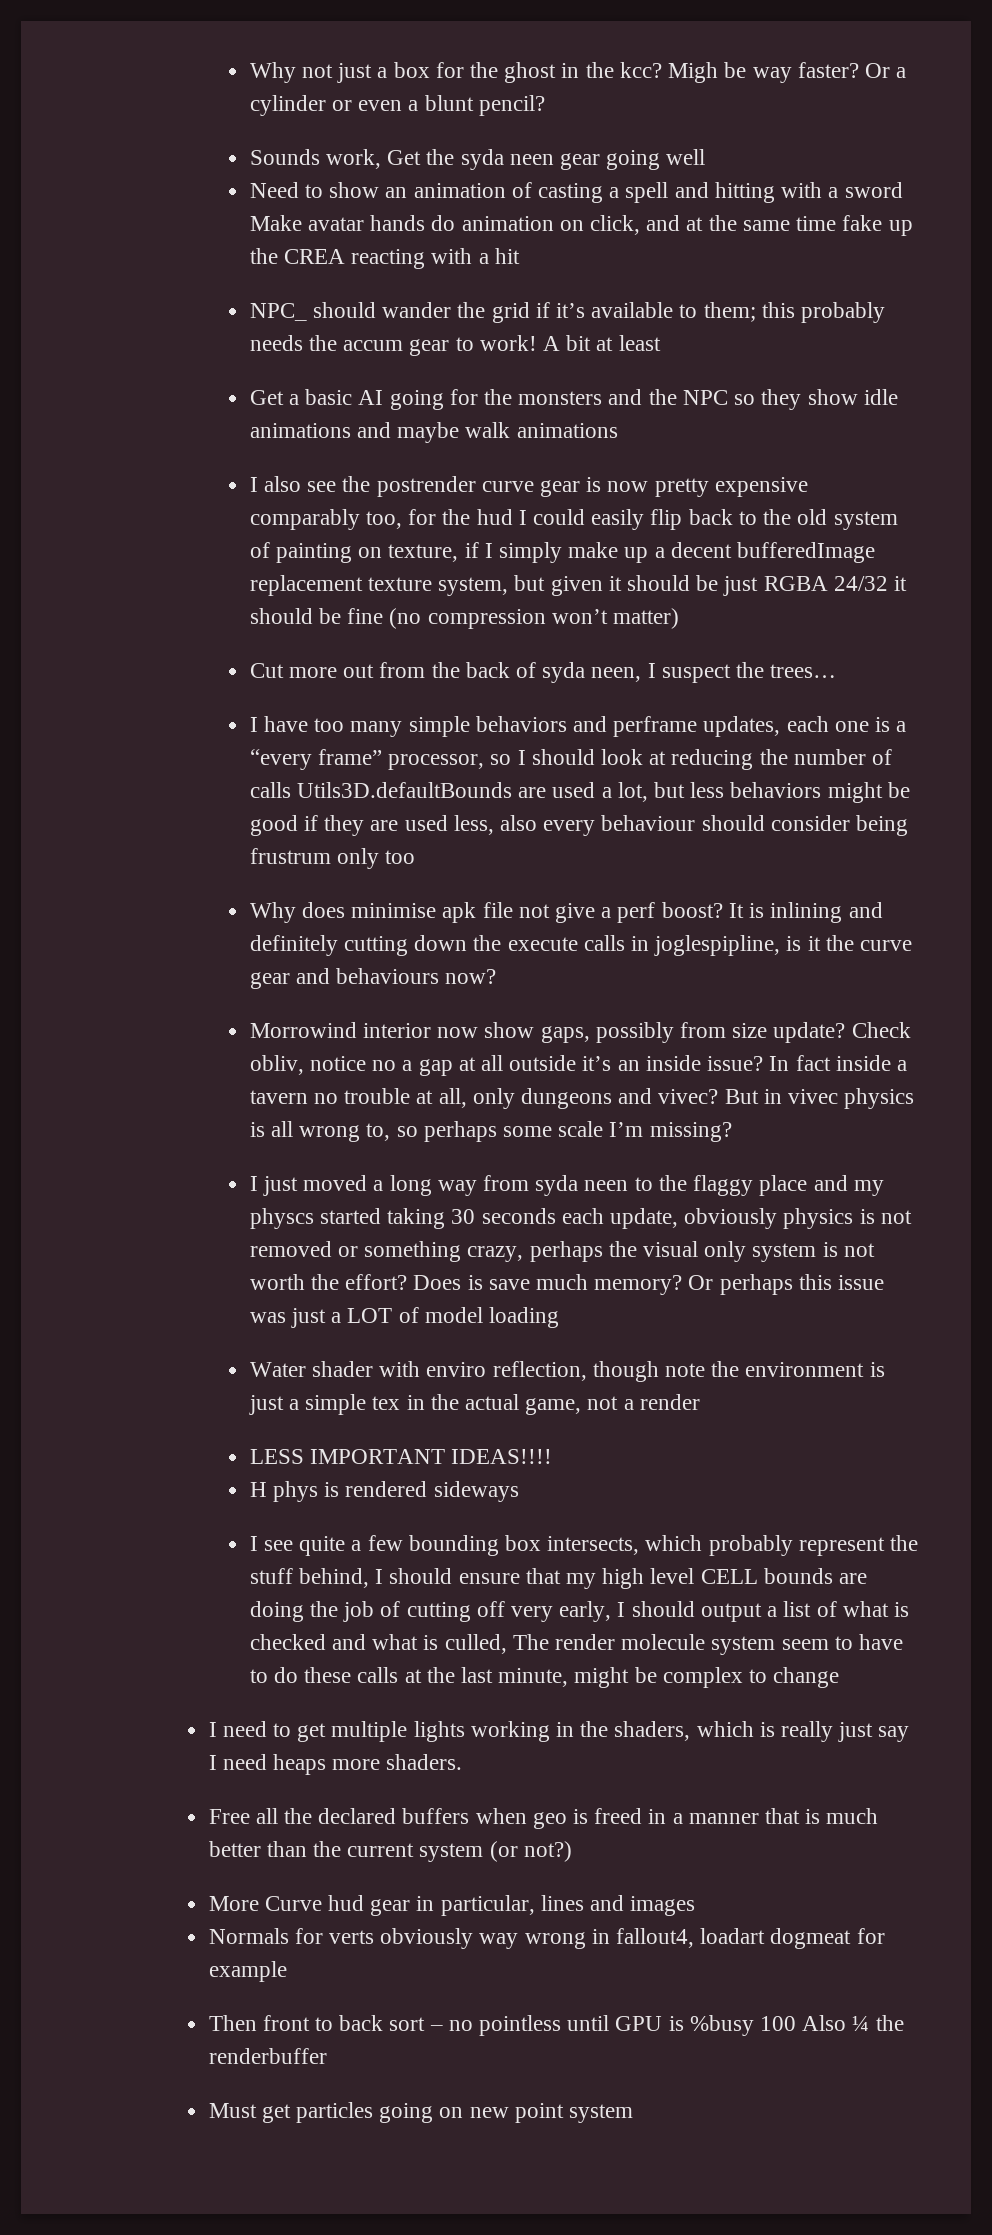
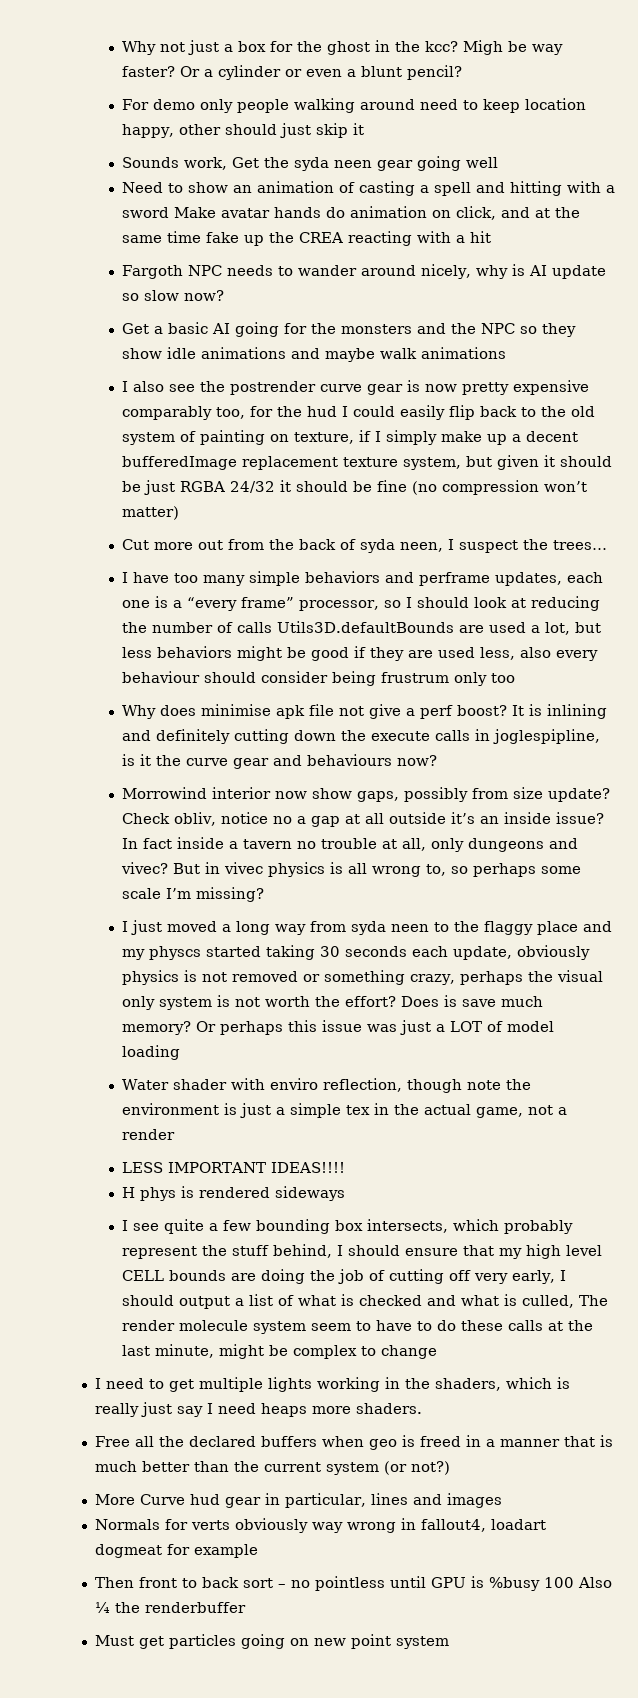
(545, 105) none -> [121,98,586,113] [121,123,364,138] // For demo only people walking around need to keep location happy, other should just skip it
[249,302,886,323] [249,335,661,356] NPC_ should wander the grid if it’s available to them; this probably needs the accum gear to work! A bit at least -> [121,264,606,279] [121,290,224,301] Fargoth NPC needs to wander around nicely, why is AI update so slow now?

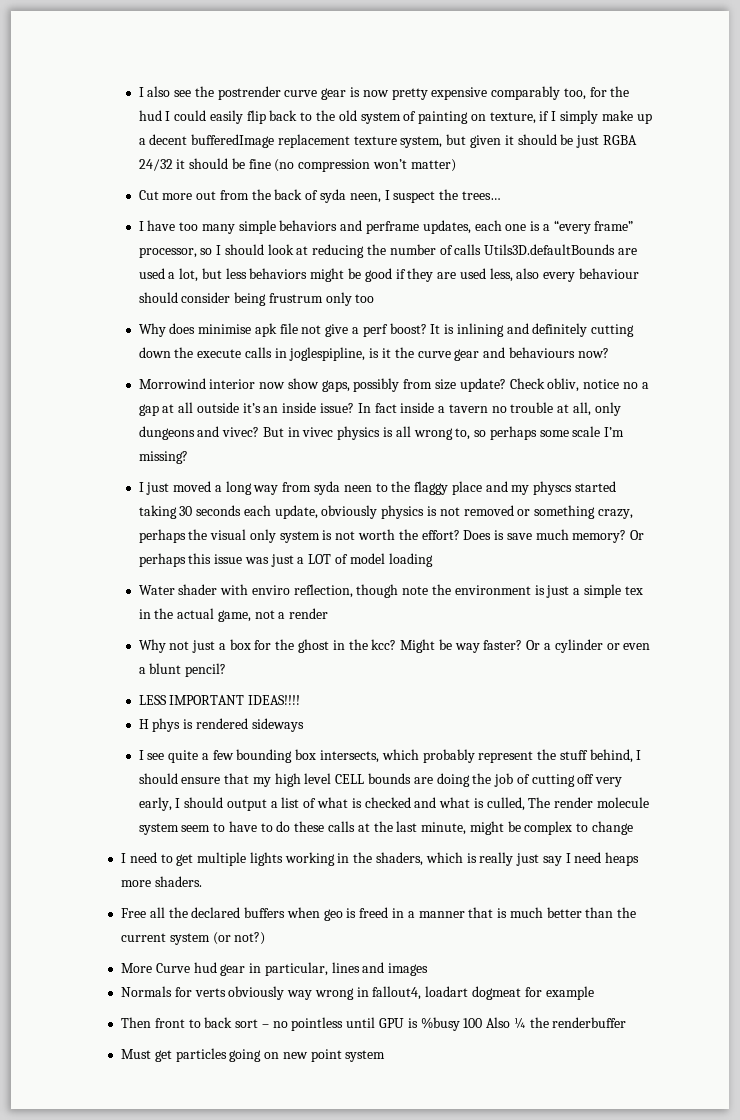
[121,40,563,55] [121,65,462,80] [121,98,586,113] [121,123,364,138] [121,156,498,171] [121,181,615,196] [121,206,580,220] [121,231,491,246] [121,264,606,279] [121,290,224,301] [121,322,576,337] [121,347,506,362] Why not just a box for the ghost in the kcc? Migh be way faster? Or a cylinder or even a blunt pencil? // For demo only people walking around need to keep location happy, other should just skip it // Sounds work, Get the syda neen gear going well // Need to show an animation of casting a spell and hitting with a sword Make avatar hands do animation on click, and at the same time fake up the CREA reacting with a hit // Fargoth NPC needs to wander around nicely, why is AI update so slow now? // Get a basic AI going for the monsters and the NPC so they show idle animations and maybe walk animations // -> (138, 92) none
(175, 1134) none -> [138,639,651,653] [138,663,227,677] // Why not just a box for the ghost in the kcc? Might be way faster? Or a cylinder or even a blunt pencil?

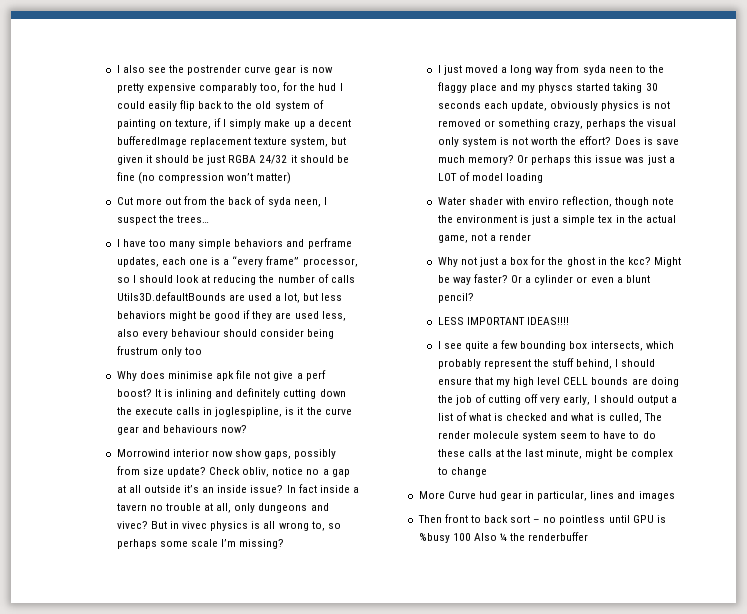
[138,718,304,732] // H phys is rendered sideways -> (569, 321) none
[120,852,640,866] [120,876,202,887] [120,907,637,921] [120,932,266,945] // I need to get multiple lights working in the shaders, which is really just say I need heaps more shaders. // Free all the declared buffers when geo is freed in a manner that is much better than the current system (or not?) -> (487, 472) none
[120,986,594,1000] // Normals for verts obviously way wrong in fallout4, loadart dogmeat for example -> (675, 496) none
[120,1048,386,1062] // Must get particles going on new point system -> (589, 536) none

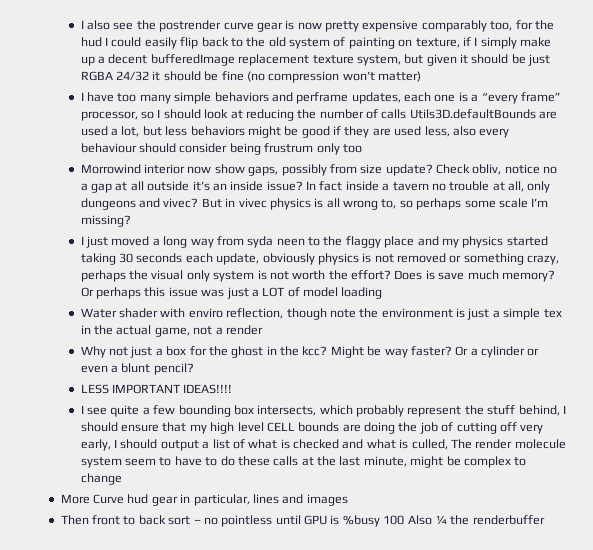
[116,196,327,207] [116,215,209,225] // Cut more out from the back of syda neen, I suspect the trees… -> (422, 76) none
[116,370,326,381] [116,388,346,399] [116,407,352,417] [116,425,248,435] // Why does minimise apk file not give a perf boost? It is inlining and definitely cutting down the execute calls in joglespipline, is it the curve gear and behaviours now? -> (362, 148) none
[538,83,574,93] physcs -> [462,236,504,248] physics

